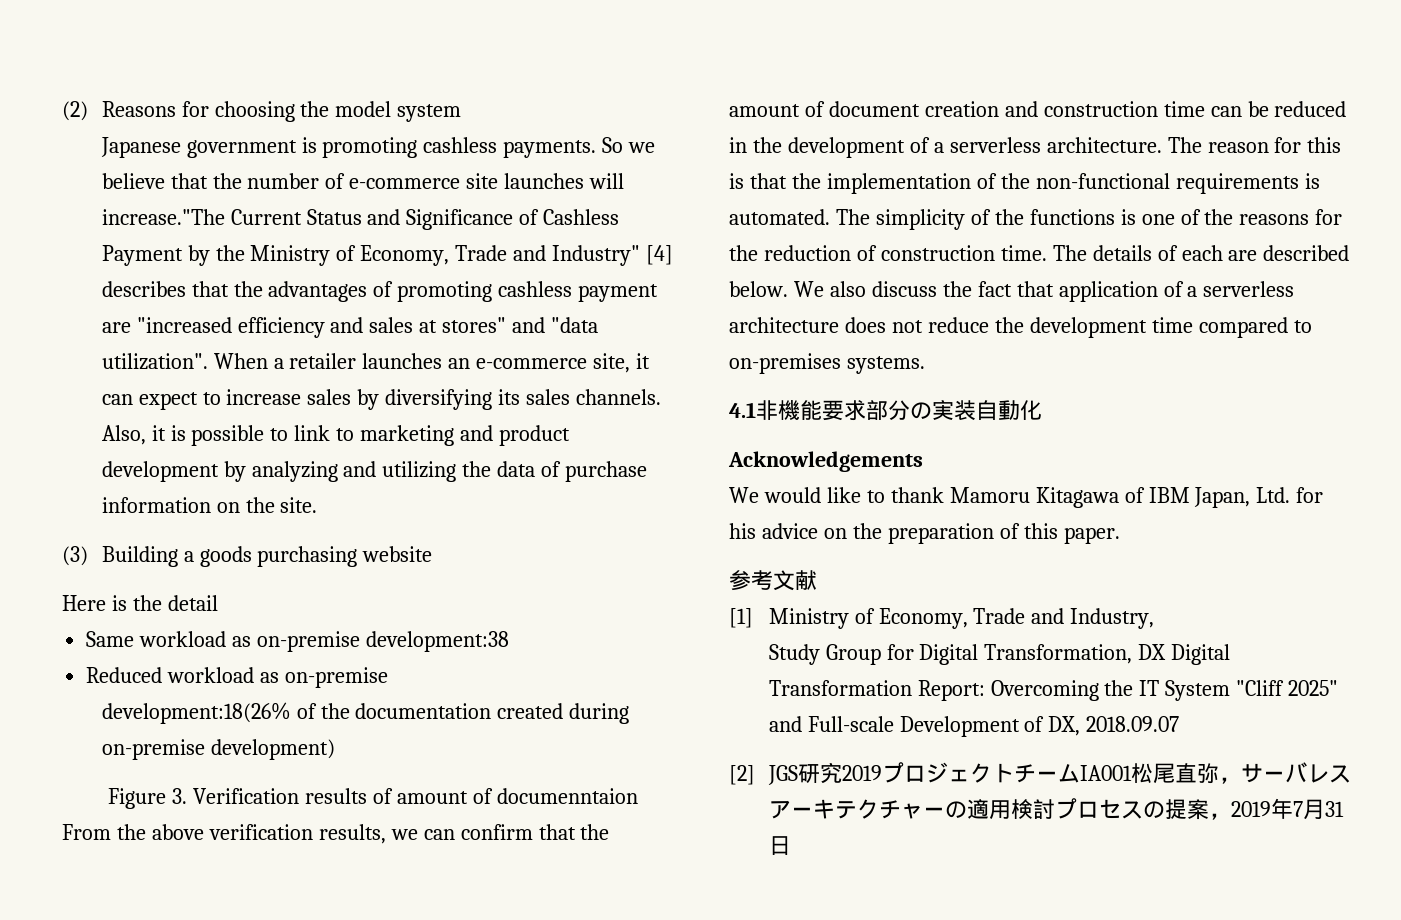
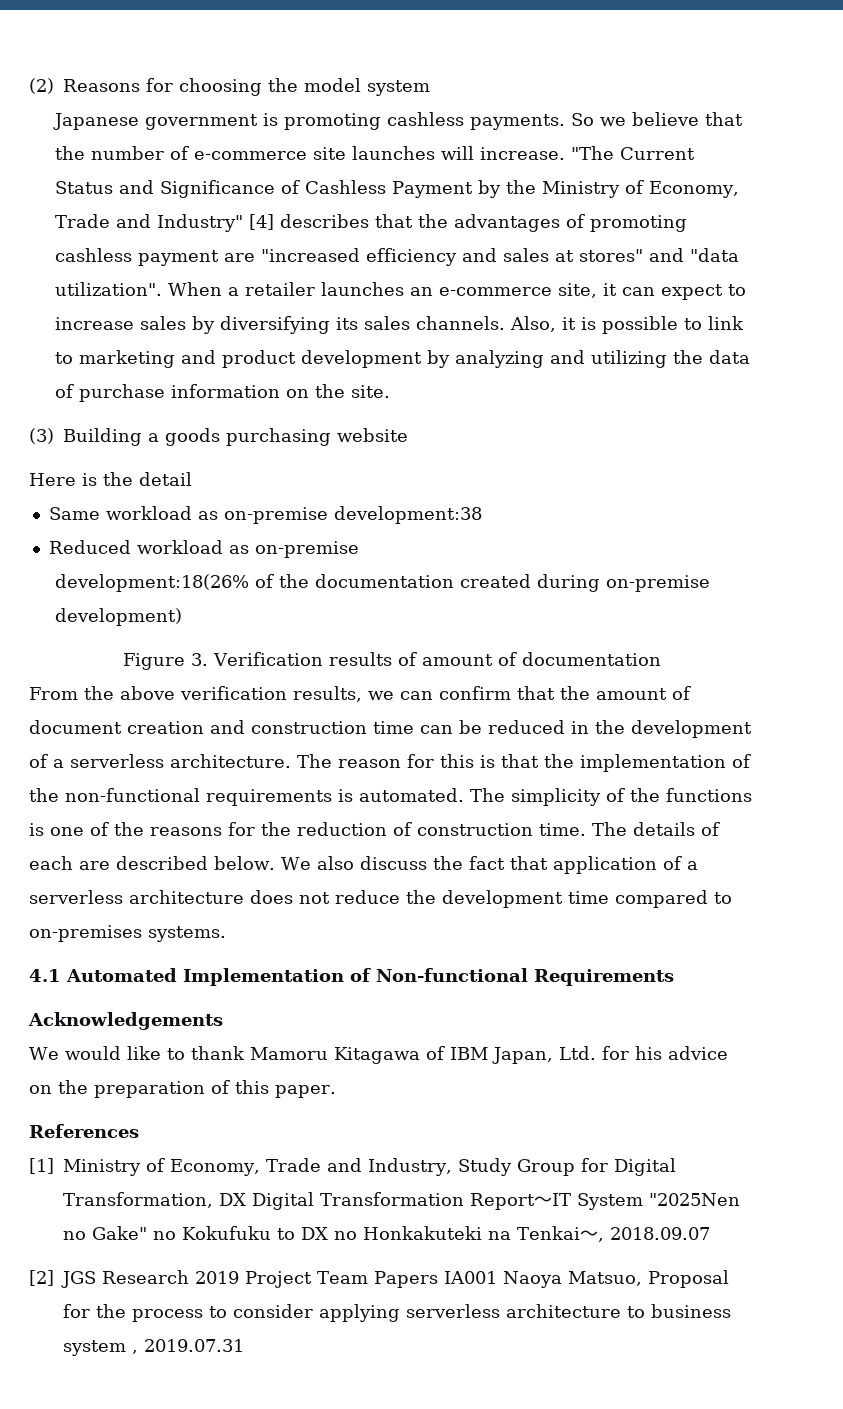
[101,209,225,225] increase."The -> [480,146,615,160] increase. "The
[496,788,638,804] documenntaion -> [521,652,661,666] documentation
[756,400,1042,421] 非機能要求部分の実装自動化 -> [66,968,674,986] Automated Implementation of Non-functional Requirements
[729,570,817,591] 参考文献 -> [29,1124,139,1138] References
(1155, 618) // -> (452, 1167) none
[917,680,1339,701] [768,716,1180,737] [729,762,1351,785] [768,798,1344,820] [768,836,791,855] Report: Overcoming the IT System "Cliff 2025" and Full-scale Development of DX, 2018.09.07 // [2] JGS研究2019プロジェクトチームIA001松尾直弥，サーバレスアーキテクチャーの適用検討プロセスの提案，2019年7月31日 -> [470,1193,740,1210] [63,1226,710,1242] [29,1270,729,1288] [63,1304,731,1322] [63,1339,244,1356] Report〜IT System "2025Nen no Gake" no Kokufuku to DX no Honkakuteki na Tenkai〜, 2018.09.07 // [2] JGS Research 2019 Project Team Papers IA001 Naoya Matsuo, Proposal for the process to consider applying serverless architecture to business system , 2019.07.31

